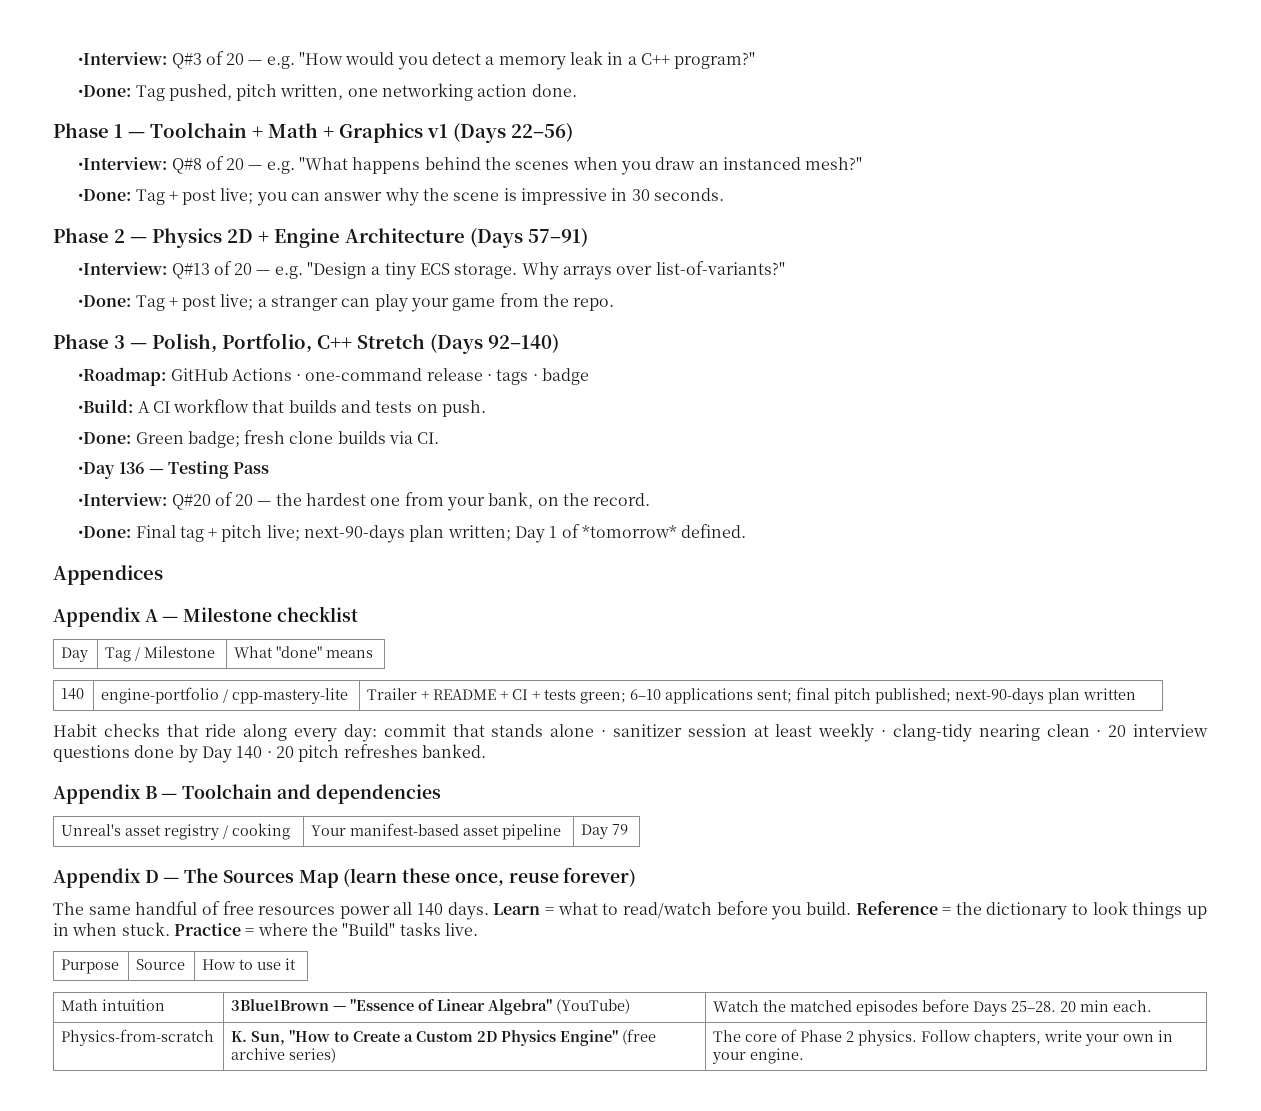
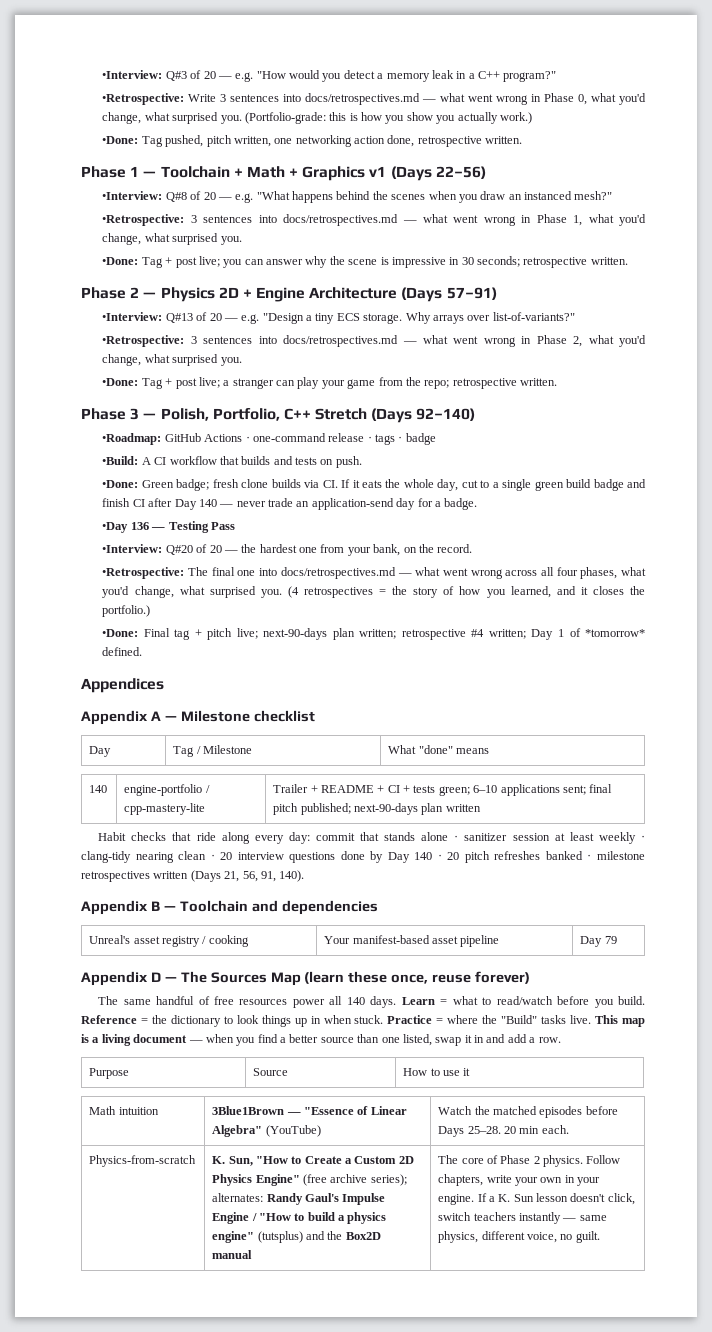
(756, 60) none -> [102,93,646,105] [102,112,532,124] // •Retrospective: Write 3 sentences into docs/retrospectives.md — what went wrong in Phase 0, what you'd change, what surprised you. (Portfolio-grade: this is how you show you actually work.)
[531,84,577,97] done. -> [387,135,523,147] done, retrospective written.
(863, 163) none -> [102,214,646,226] [102,233,242,245] // •Retrospective: 3 sentences into docs/retrospectives.md — what went wrong in Phase 1, what you'd change, what surprised you.
[653,188,724,201] seconds. -> [477,256,628,268] seconds; retrospective written.
(785, 268) none -> [102,335,646,347] [102,354,242,366] // •Retrospective: 3 sentences into docs/retrospectives.md — what went wrong in Phase 2, what you'd change, what surprised you.
[573,298,615,311] repo. -> [424,378,558,389] repo; retrospective written.
(440, 438) none -> [341,479,646,491] [102,498,478,510] If it eats the whole day, cut to a single green build badge and finish CI after Day 140 — never trade an application-send day for a badge.
(651, 499) none -> [102,567,646,579] [102,586,645,598] [102,605,151,617] // •Retrospective: The final one into docs/retrospectives.md — what went wrong across all four phases, what you'd change, what surprised you. (4 retrospectives = the story of how you learned, and it closes the portfolio.)
(511, 533) none -> [401,629,526,640] retrospective #4 written;
[421,744,486,758] banked. -> [545,851,645,860] [81,870,305,882] banked · milestone retrospectives written (Days 21, 56, 91, 140).
(478, 929) none -> [595,1015,646,1027] [81,1034,561,1046] This map is a living document — when you find a better source than one listed, swap it in and add a row.
[289,1048,337,1063] series) -> [370,1174,407,1186] [212,1193,386,1205] [212,1212,387,1224] [212,1231,381,1243] [212,1250,253,1259] series); alternates: Randy Gaul's Impulse Engine / "How to build a physics engine" (tutsplus) and the Box2D manual
(805, 1056) none -> [477,1193,635,1205] [438,1212,607,1224] [438,1231,600,1243] If a K. Sun lesson doesn't click, switch teachers instantly — same physics, different voice, no guilt.

